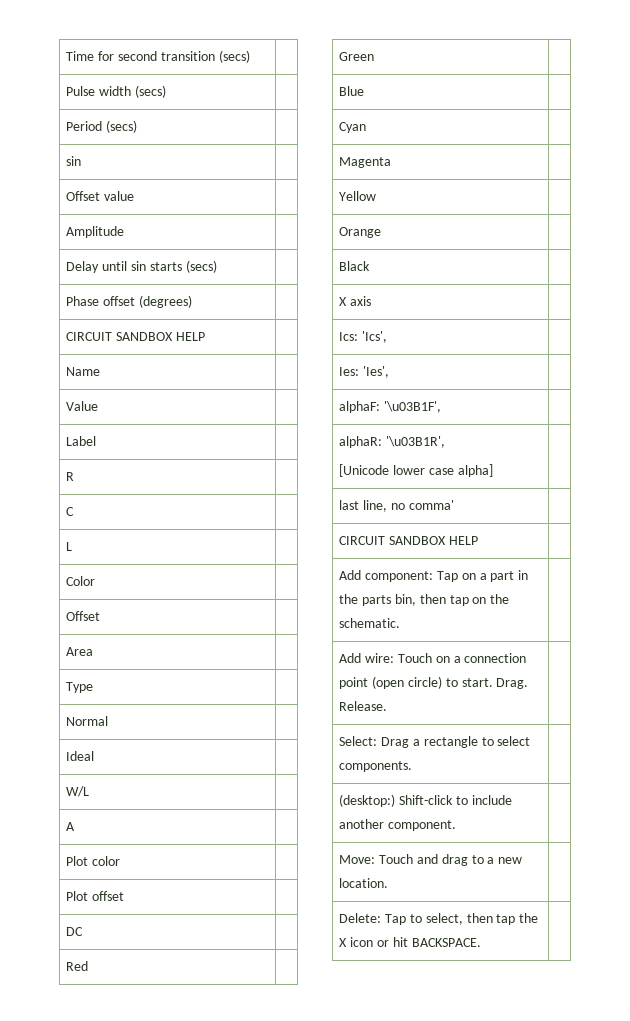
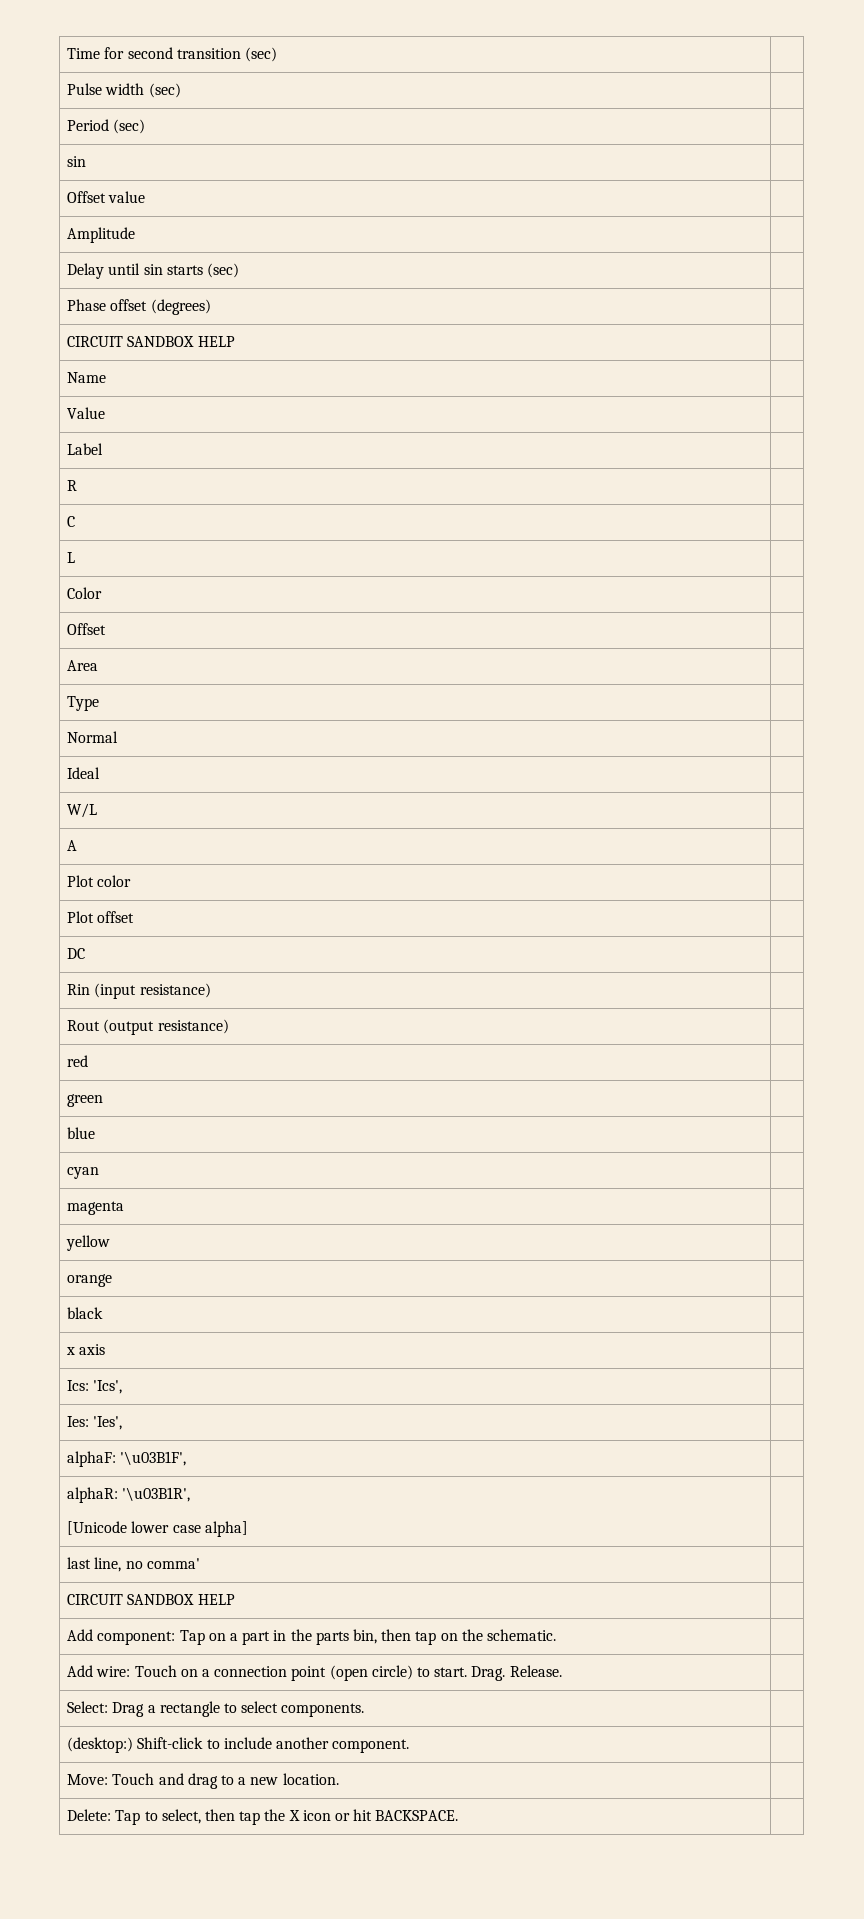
[218,50,250,63] (secs) -> [245,47,278,62] (sec)
[134,85,166,98] (secs) -> [148,83,181,98] (sec)
[106,120,138,133] (secs) -> [113,119,146,134] (sec)
[185,260,217,273] (secs) -> [207,263,240,278] (sec)
[66,961,89,971] [339,52,375,61] [339,86,365,96] [339,122,367,133] [339,157,392,168] [339,191,377,201] [339,227,382,238] [339,261,371,271] [339,297,348,306] Red | // Green | // Blue | // Cyan | // Magenta | // Yellow | // Orange | // Black | // X -> [67,983,211,999] [67,1019,229,1035] [67,1055,89,1067] [67,1094,104,1107] [67,1127,96,1139] [67,1167,100,1179] [67,1201,125,1215] [66,1235,111,1251] [67,1274,113,1287] [67,1307,104,1319] [66,1347,76,1355] Rin (input resistance) | // Rout (output resistance) | // red | // green | // blue | // cyan | // magenta | // yellow | // orange | // black | // x

